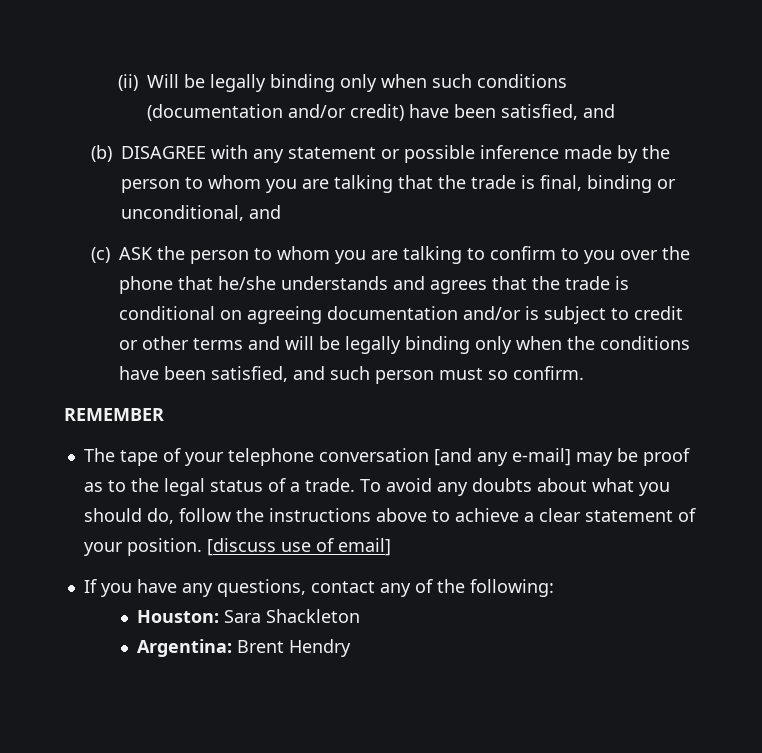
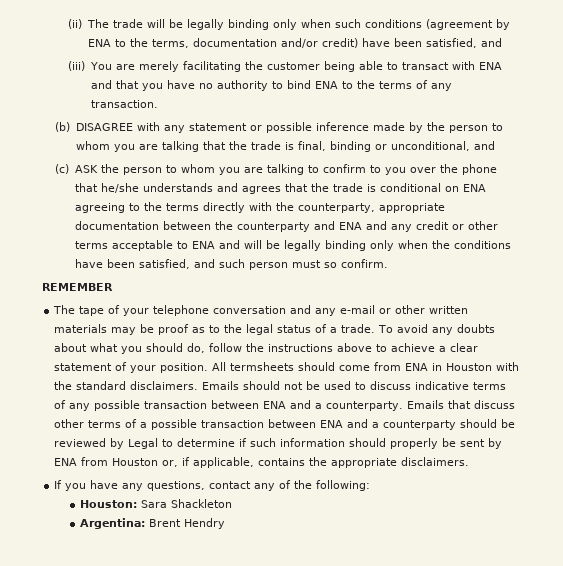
[146,74,179,88] Will -> [86,19,165,28] The trade will
[146,104,283,121] (documentation -> [425,19,510,30] [87,38,277,48] (agreement by ENA to the terms, documentation
(615, 111) none -> [68,61,502,72] [90,80,452,91] [90,100,158,108] // (iii) You are merely facilitating the customer being able to transact with ENA and that you have no authority to bind ENA to the terms of any transaction.
[246,306,629,324] agreeing documentation and/or is subject to -> [462,184,486,192] [74,202,445,213] [74,221,412,232] ENA agreeing to the terms directly with the counterparty, appropriate documentation between the counterparty and ENA and any
(243, 344) none -> [111,240,215,251] acceptable to ENA
[433,448,571,466] [and any e-mail] -> [290,305,469,316] [54,324,108,333] and any e-mail or other written materials
[206,538,391,556] [discuss use of email] -> [212,362,520,371] [54,381,507,390] [54,400,516,411] [54,419,516,430] [54,438,503,449] [54,457,470,468] All termsheets should come from ENA in Houston with the standard disclaimers. Emails should not be used to discuss indicative terms of any possible transaction between ENA and a counterparty. Emails that discuss other terms of a possible transaction between ENA and a counterparty should be reviewed by Legal to determine if such information should properly be sent by ENA from Houston or, if applicable, contains the appropriate disclaimers.

